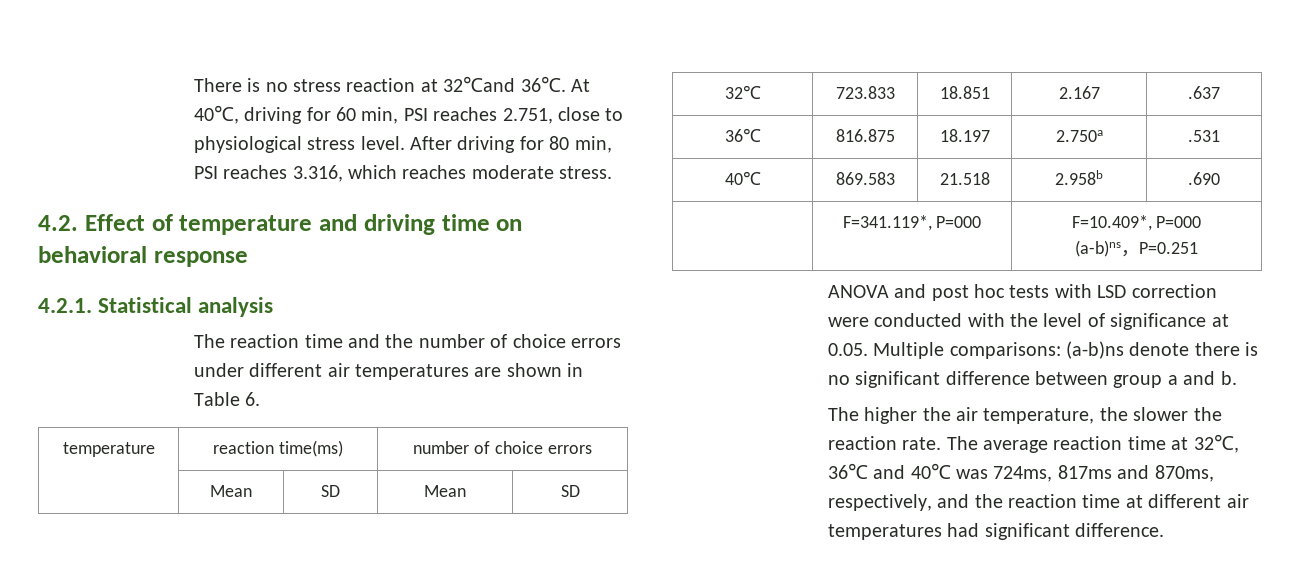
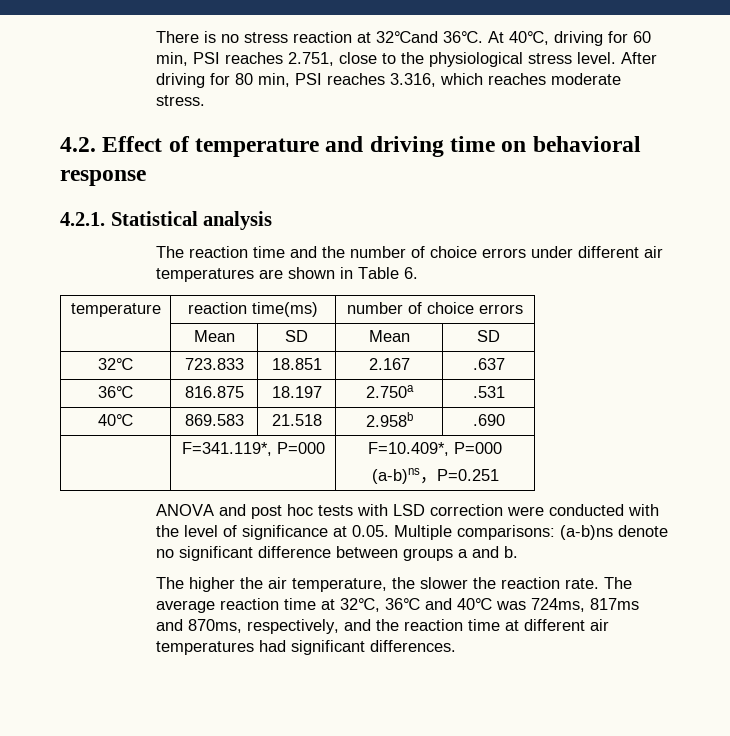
(624, 114) none -> [401,52,425,64] the
[1194,342,1259,356] there is -> (669, 531) none
[1113,375,1163,388] group -> [403,548,454,561] groups
[1075,523,1165,537] difference. -> [370,640,457,652] differences.

